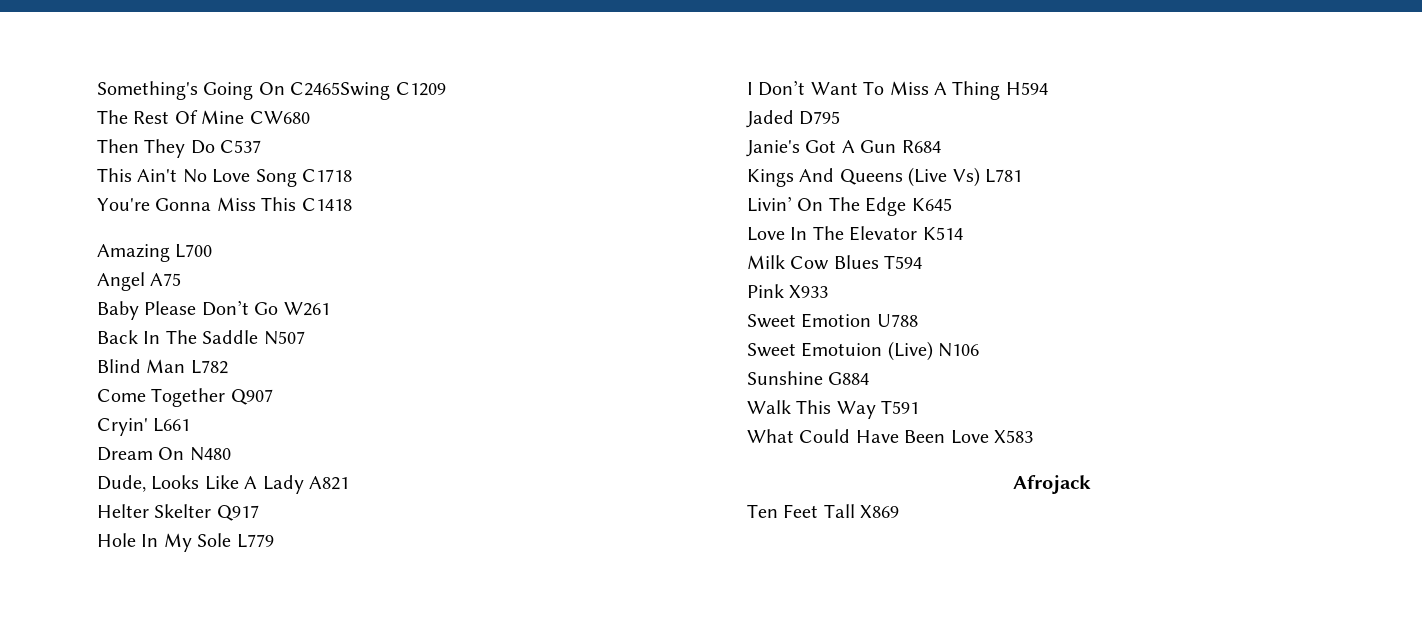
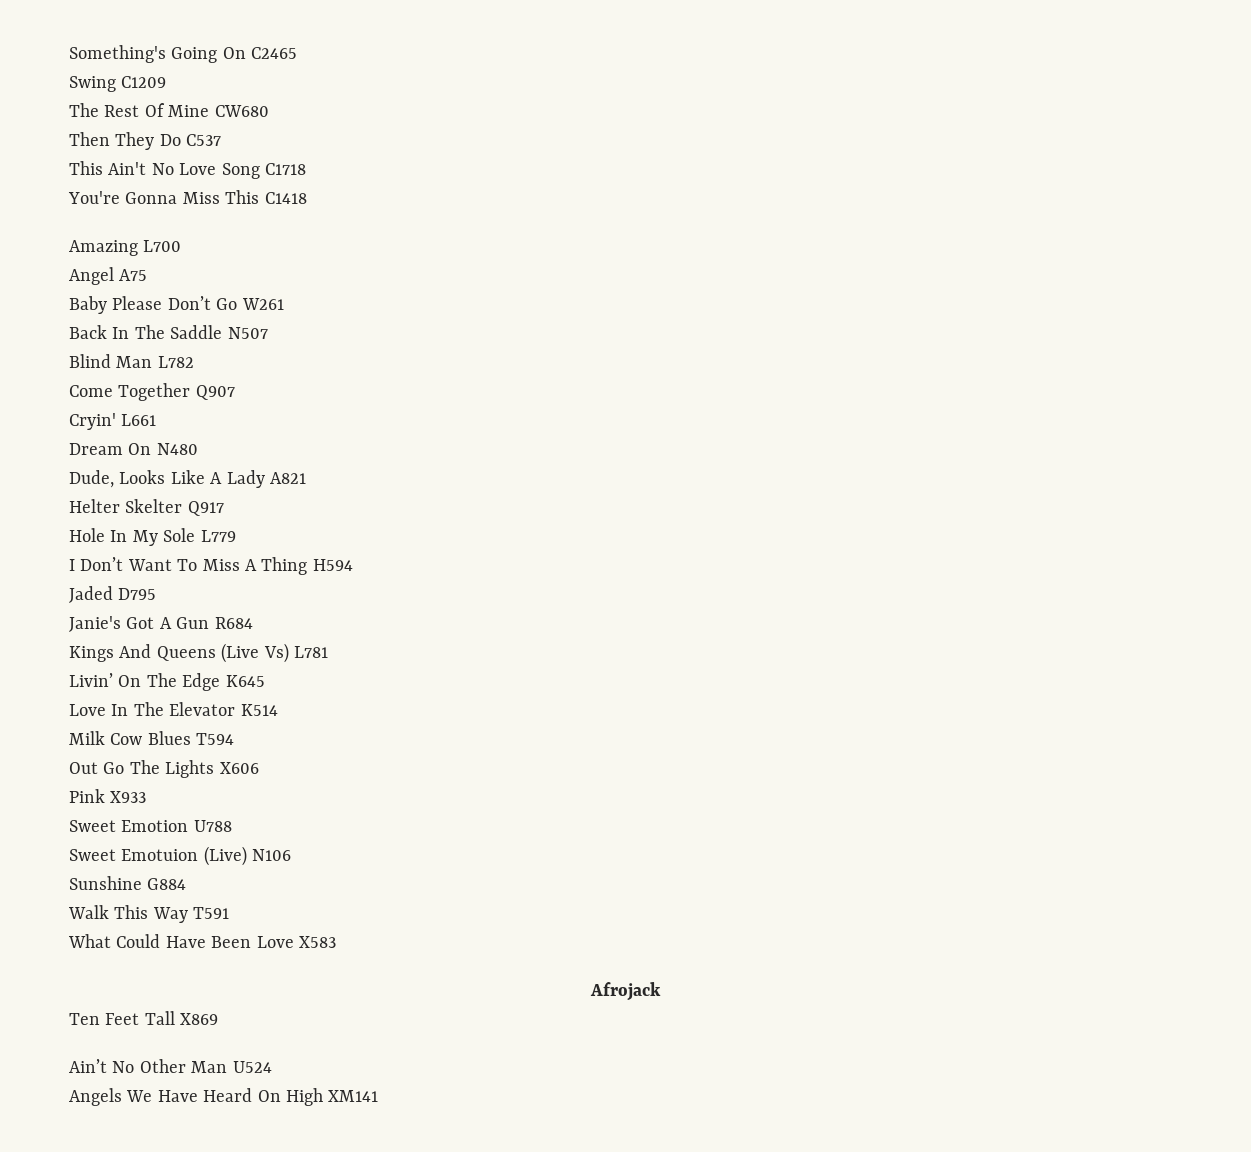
[290,82,391,100] C2465Swing -> [251,47,298,59] [69,76,116,92] C2465 // Swing
(923, 262) none -> [69,760,259,778] // Out Go The Lights X606
(900, 511) none -> [69,1059,272,1073] [69,1088,379,1106] // Ain’t No Other Man U524 // Angels We Have Heard On High XM141

